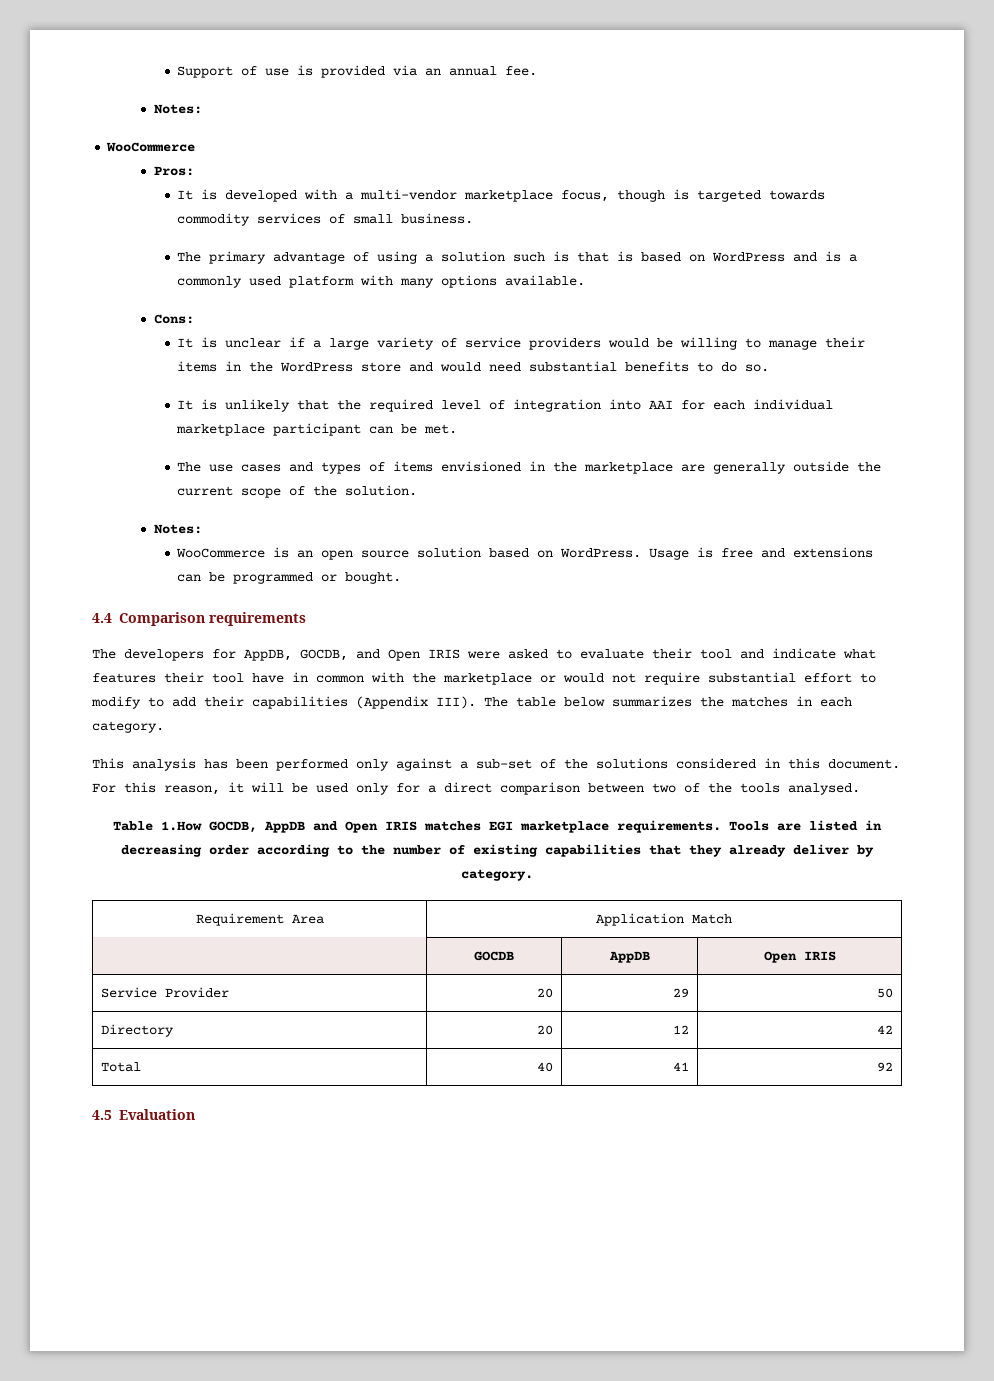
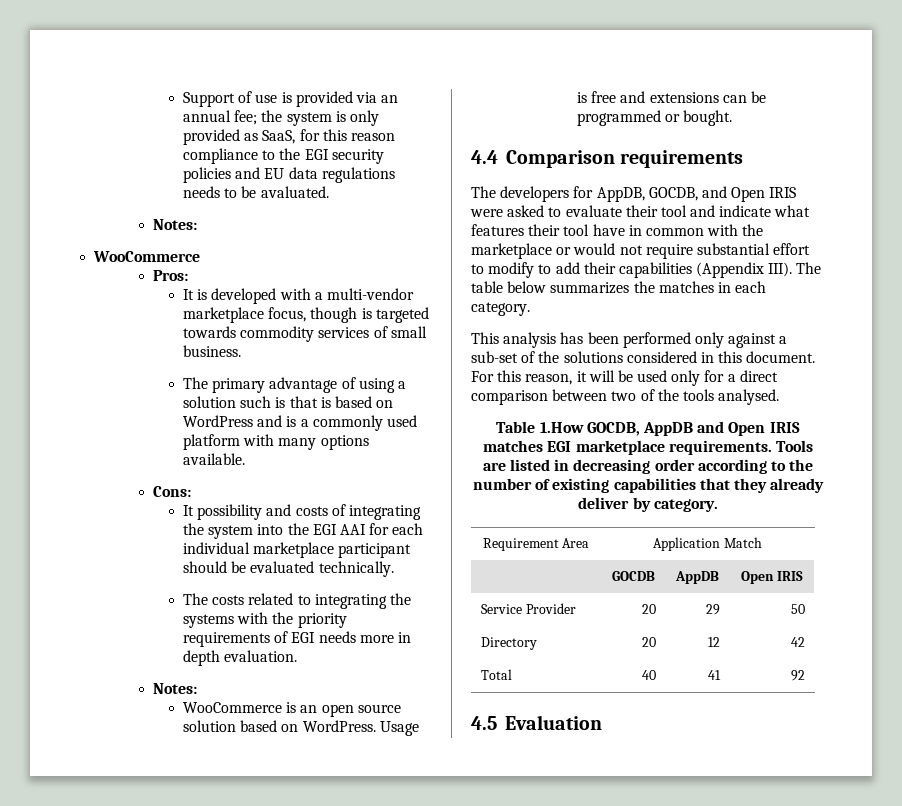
[505,66,538,76] fee. -> [234,110,380,126] [183,129,396,145] [183,148,384,164] [183,167,395,183] [183,186,329,198] fee; the system is only provided as SaaS, for this reason compliance to the EGI security policies and EU data regulations needs to be avaluated.
[201,337,866,350] [177,361,770,372] [177,399,642,412] is unclear if a large variety of service providers would be willing to manage their items in the WordPress store and would need substantial benefits to do so. // It is unlikely that the required level of integration into -> [197,504,422,520] [183,523,337,539] possibility and costs of integrating the system into the EGI
[369,424,458,434] [177,461,882,474] [177,485,418,498] can be met. // The use cases and types of items envisioned in the marketplace are generally outside the current scope of the solution. -> [183,561,394,577] [183,593,412,609] [183,612,347,628] [183,631,412,647] [183,650,298,666] should be evaluated technically. // The costs related to integrating the systems with the priority requirements of EGI needs more in depth evaluation.

